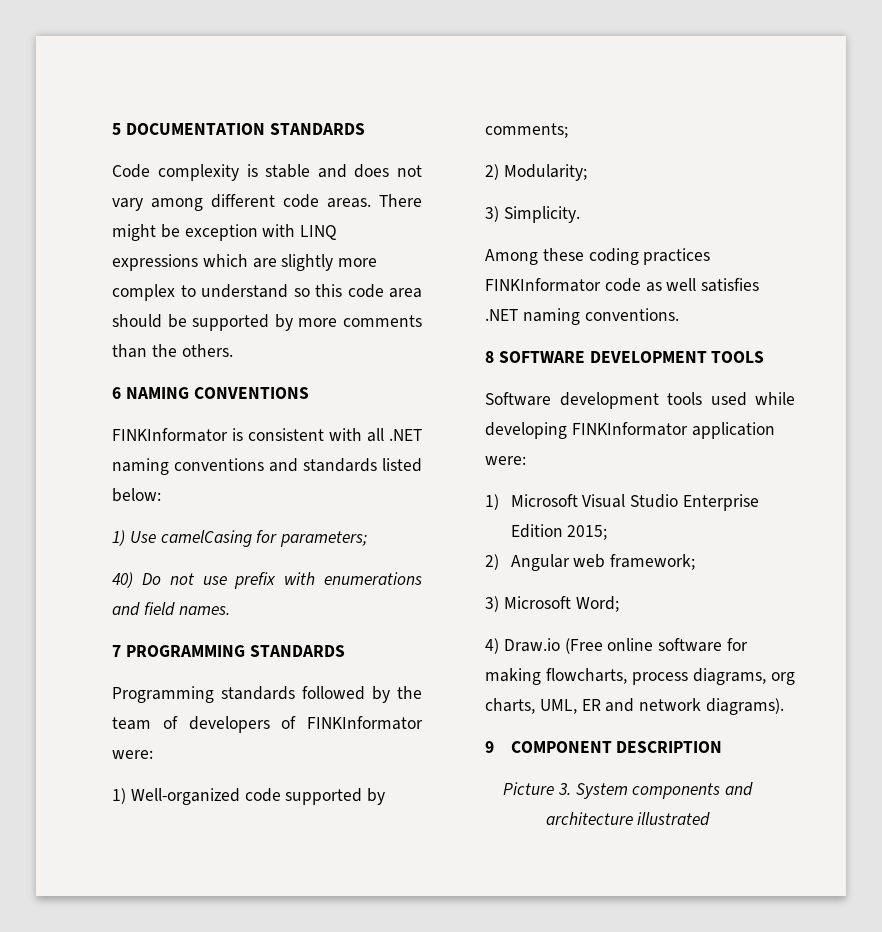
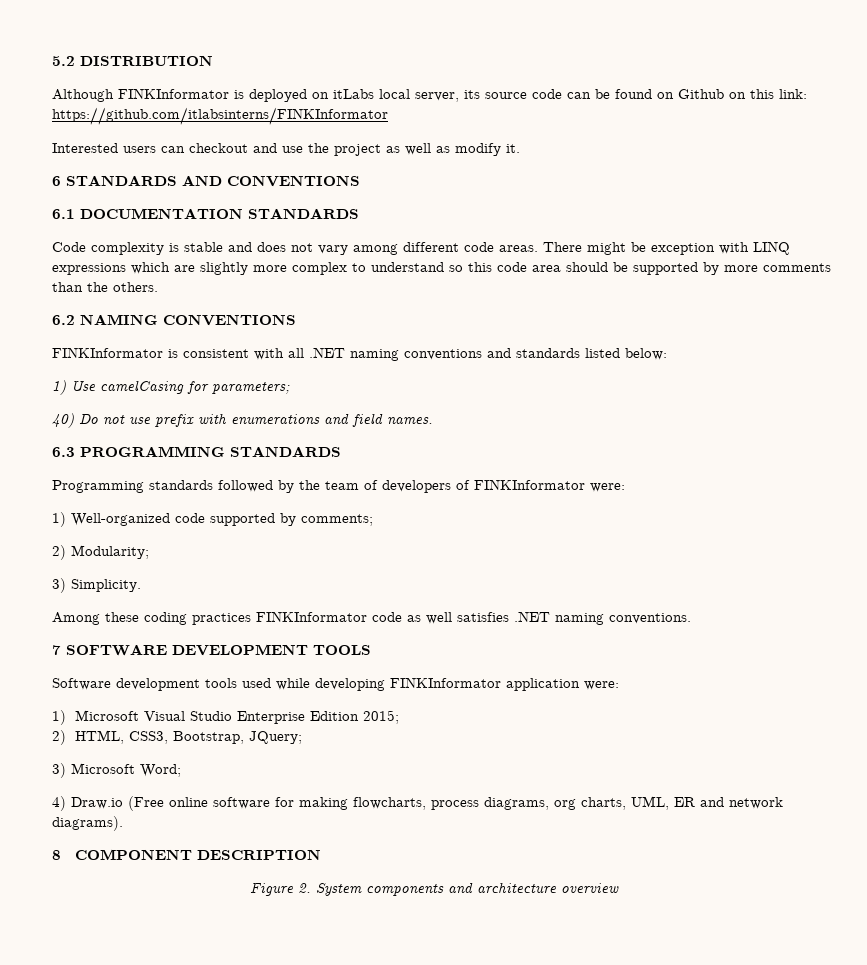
[112,123,122,135] 5 -> [51,55,213,66] [51,88,807,102] [51,107,388,125] [51,143,520,156] [51,175,360,187] [51,209,75,219] 5.2 DISTRIBUTION // Although FINKInformator is deployed on itLabs local server, its source code can be found on Github on this link: https://github.com/itlabsinterns/FINKInformator // Interested users can checkout and use the project as well as modify it. // 6 STANDARDS AND CONVENTIONS // 6.1
[112,387,122,399] 6 -> [51,315,75,325] 6.2
[112,645,122,657] 7 -> [51,447,75,457] 6.3
[485,351,495,363] 8 -> [51,645,61,655] 7
[510,554,696,571] Angular web framework; -> [74,730,302,744] HTML, CSS3, Bootstrap, JQuery;
[485,741,495,753] 9 -> [51,850,61,860] 8
[503,782,571,795] Picture 3. -> [249,882,311,896] Figure 2.
[637,812,711,826] illustrated -> [560,883,619,893] overview

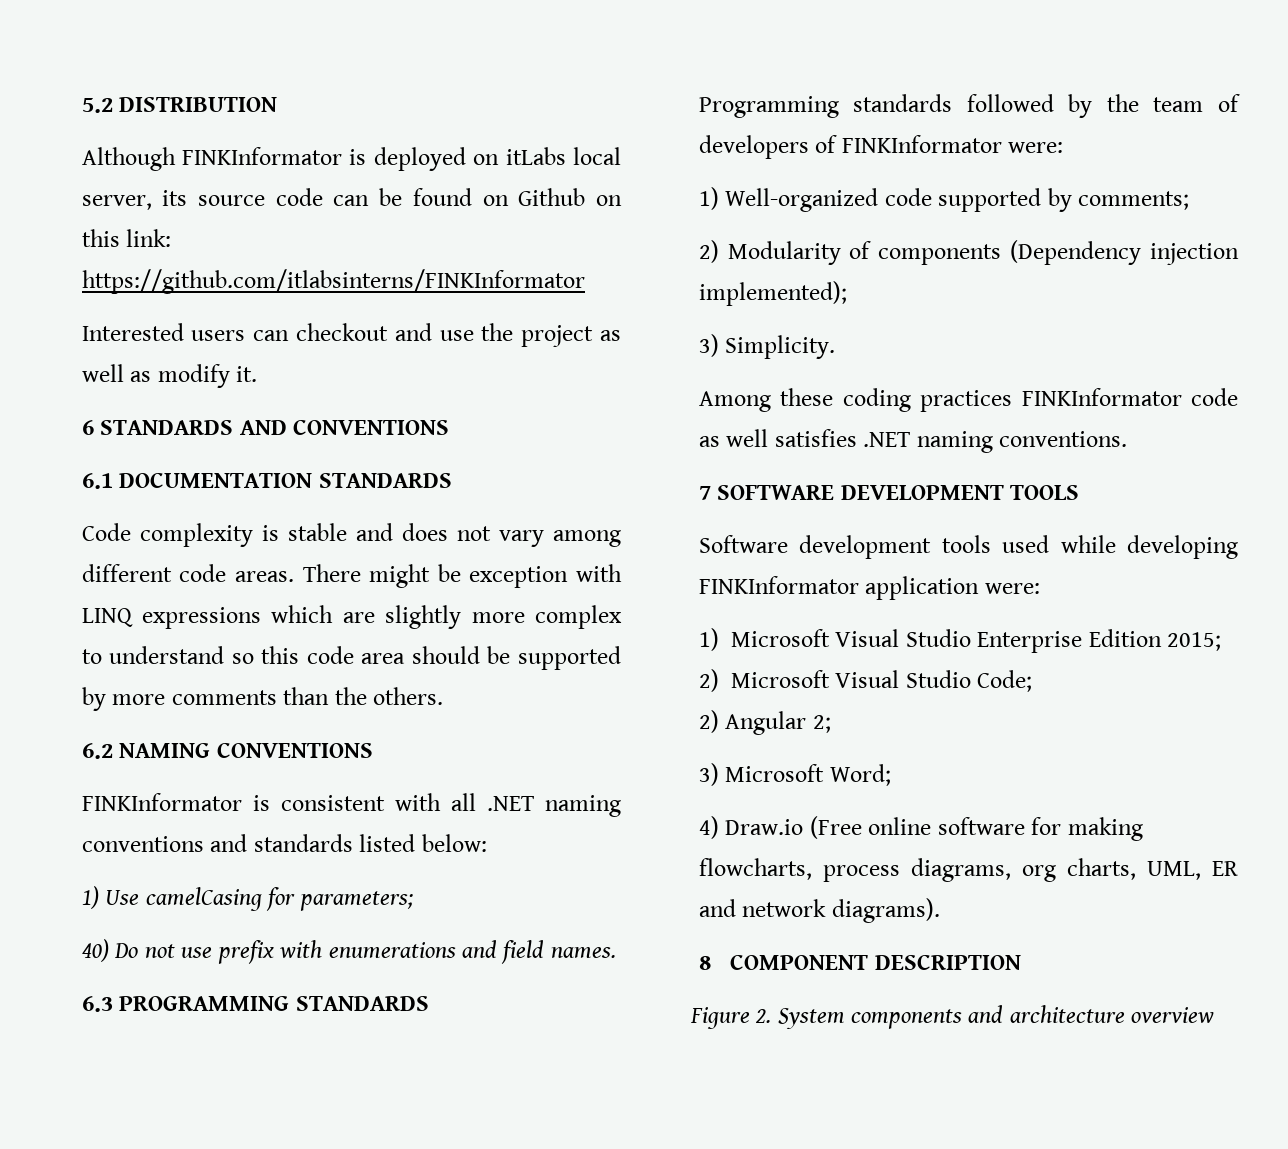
[70,545,149,559] Modularity; -> [727,240,1239,265] [698,281,847,306] Modularity of components (Dependency injection implemented);
[74,730,302,744] HTML, CSS3, Bootstrap, JQuery; -> [730,670,1033,692] [698,710,831,735] Microsoft Visual Studio Code; // 2) Angular 2;

